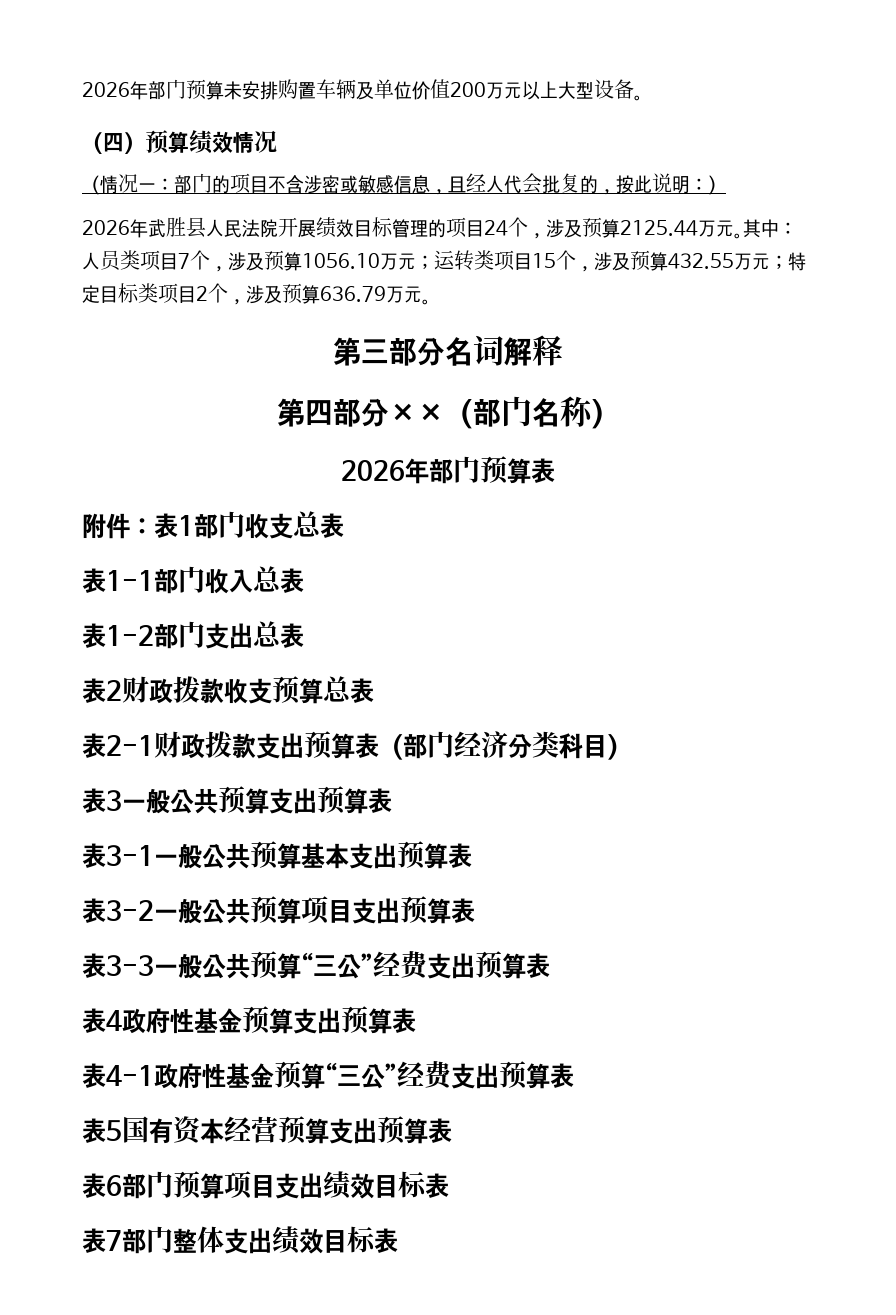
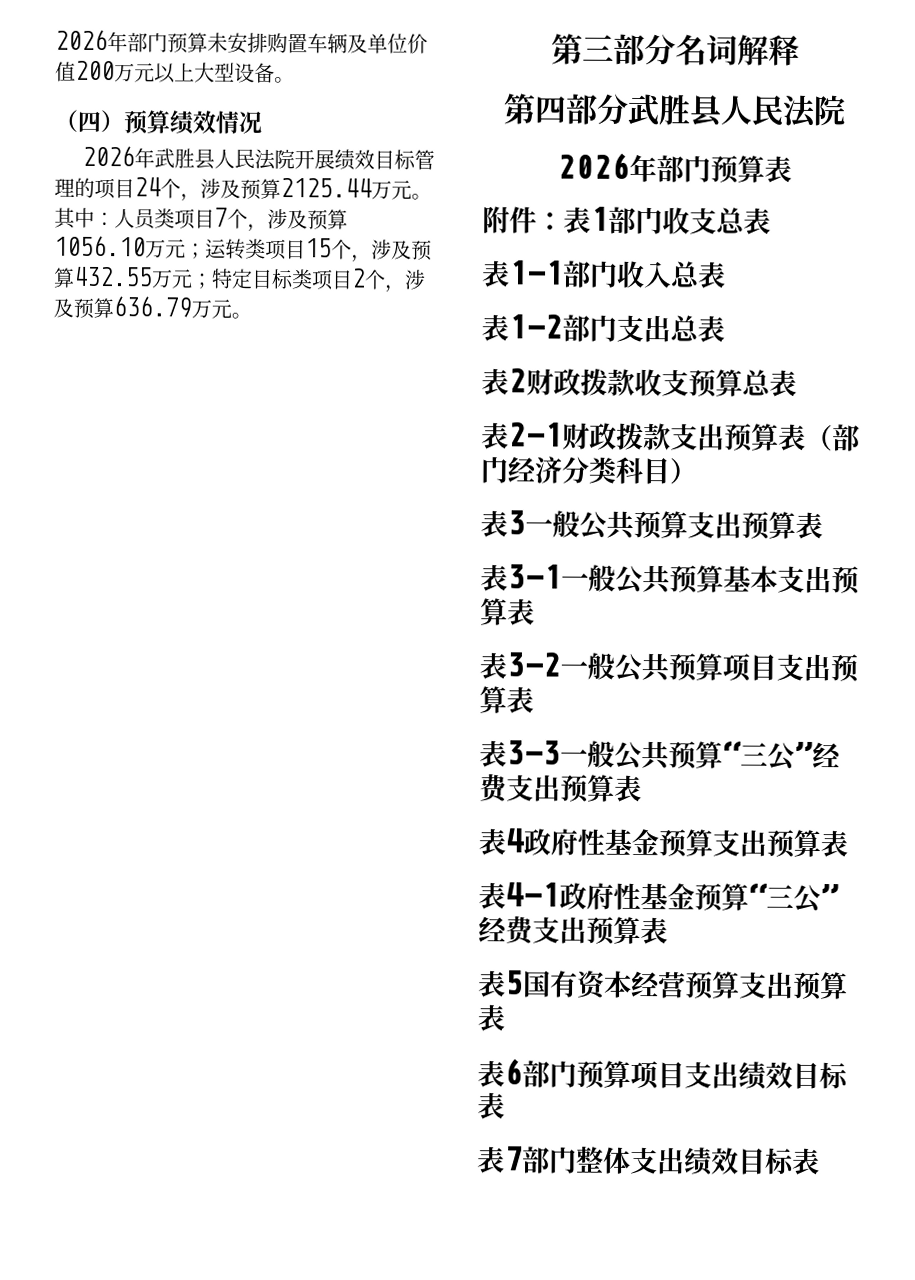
[82,173,726,195] // （情况一：部门的项目不含涉密或敏感信息，且经人代会批复的，按此说明：） -> (262, 122) none
[389,396,619,429] ××（部门名称） -> [627,93,846,128] 武胜县人民法院

